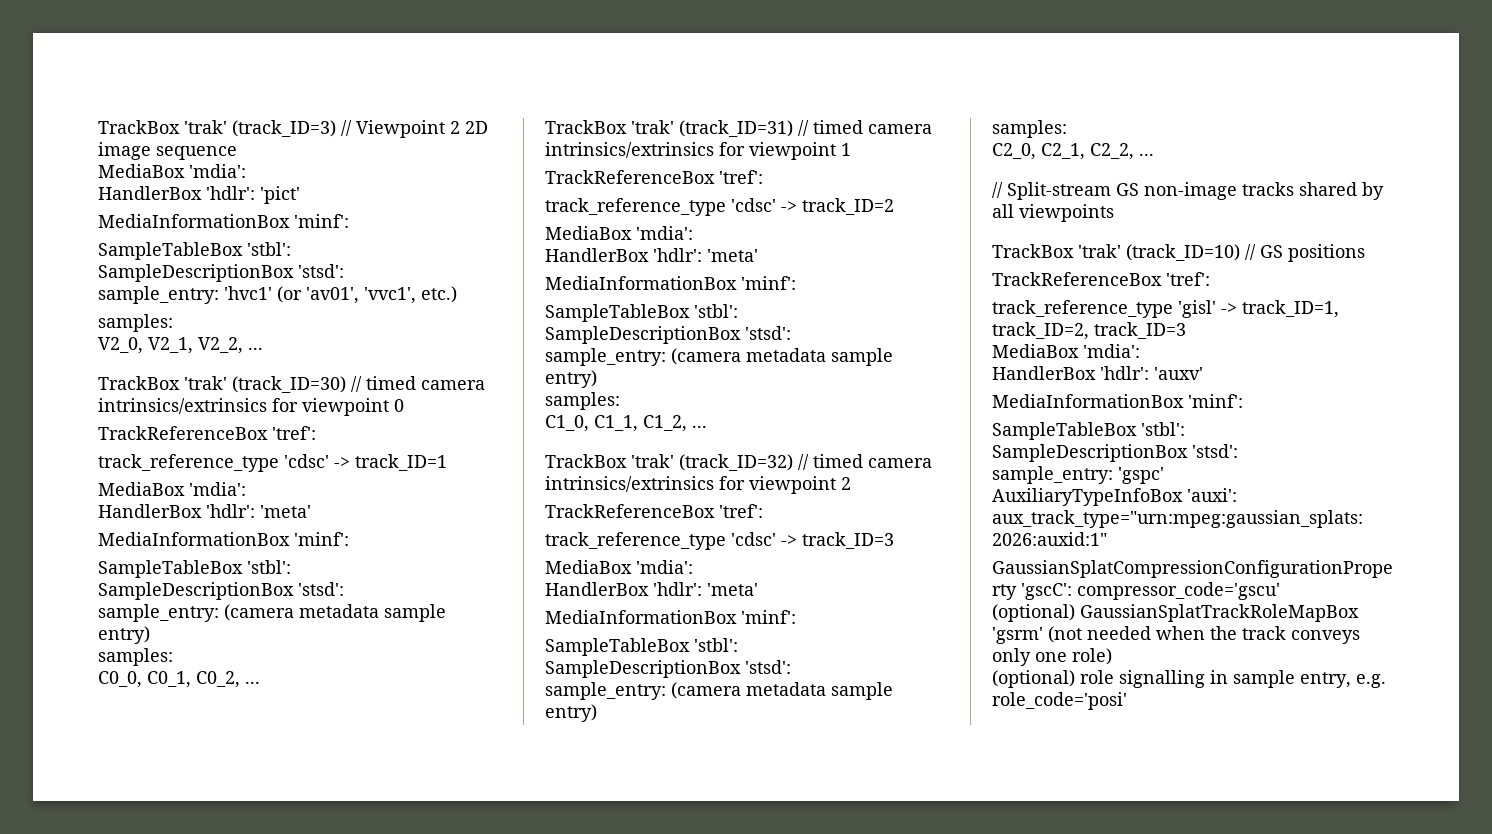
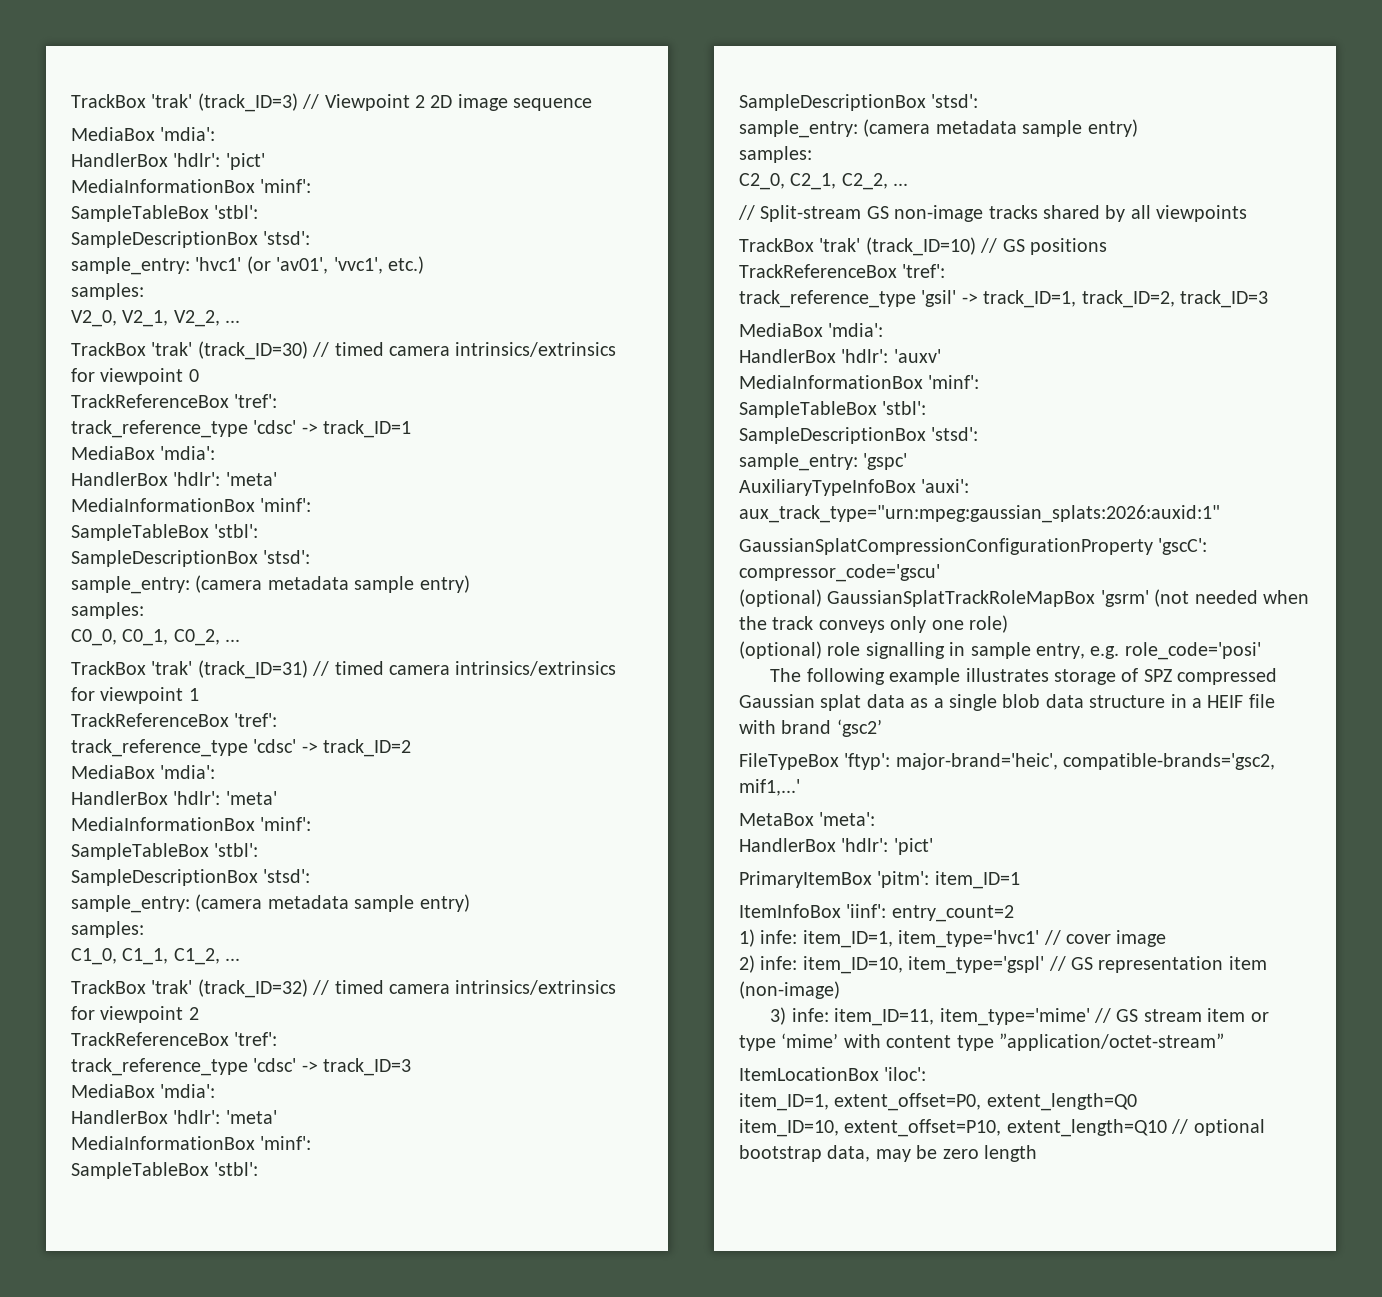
[1178,300,1216,318] 'gisl' -> [921,290,957,307] 'gsil'
(1127, 701) none -> [770,668,1278,685] [739,694,1275,711] [739,719,882,737] [739,753,1276,770] [739,779,800,796] [739,812,876,826] [739,838,933,855] [739,871,1020,889] [739,904,1014,922] [739,929,1167,948] [739,955,1267,974] [739,981,840,999] [770,1007,1269,1026] [739,1033,1224,1051] [739,1067,927,1081] [739,1093,1137,1111] [739,1119,1265,1137] [739,1145,1037,1162] // The following example illustrates storage of SPZ compressed Gaussian splat data as a single blob data structure in a HEIF file with brand ‘gsc2’ // FileTypeBox 'ftyp': major-brand='heic', compatible-brands='gsc2, mif1,...' // MetaBox 'meta': // HandlerBox 'hdlr': 'pict' // PrimaryItemBox 'pitm': item_ID=1 // ItemInfoBox 'iinf': entry_count=2 // 1) infe: item_ID=1, item_type='hvc1' // cover image // 2) infe: item_ID=10, item_type='gspl' // GS representation item (non-image) // 3) infe: item_ID=11, item_type='mime' // GS stream item or type ‘mime’ with content type ”application/octet-stream” // ItemLocationBox 'iloc': // item_ID=1, extent_offset=P0, extent_length=Q0 // item_ID=10, extent_offset=P10, extent_length=Q10 // optional bootstrap data, may be zero length

